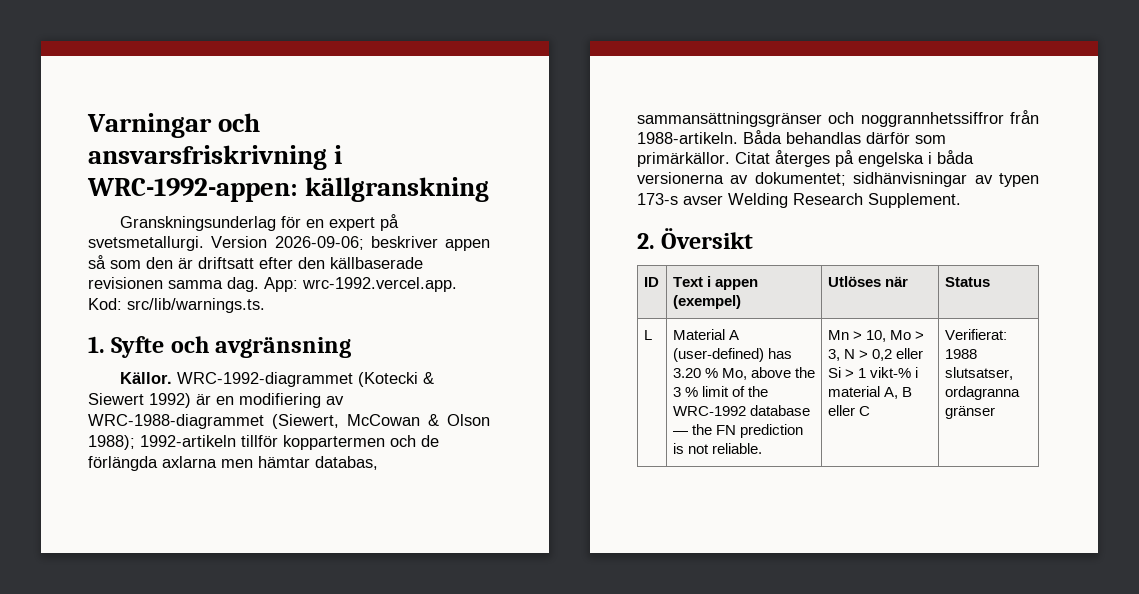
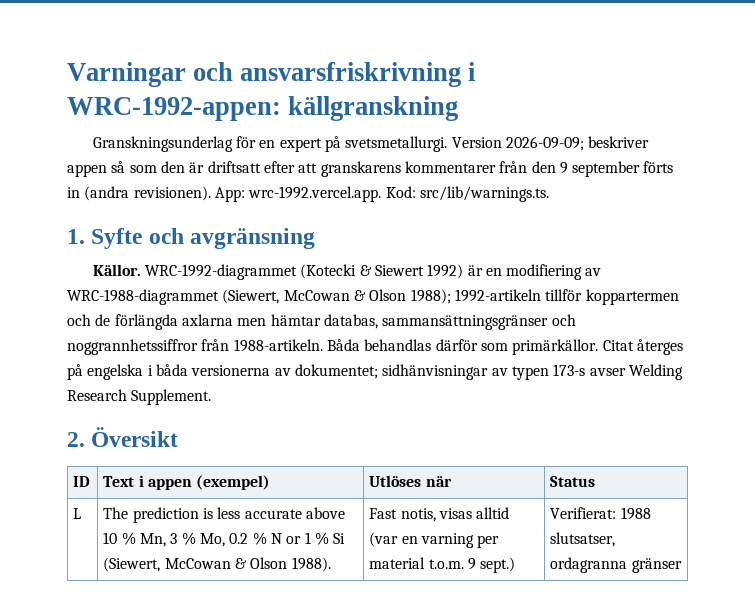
[274,236,364,250] 2026-09-06; -> [505,136,584,151] 2026-09-09;
[298,257,423,269] [88,277,259,292] den källbaserade revisionen samma dag. -> [298,161,674,177] [67,186,211,201] att granskarens kommentarer från den 9 september förts in (andra revisionen).
[672,329,739,340] [672,348,792,362] [672,367,816,380] [672,386,769,397] [672,405,810,416] [672,424,804,438] [672,443,762,454] [827,330,925,342] [827,348,924,361] [827,367,919,378] [827,386,912,399] [827,405,870,416] Material A (user-defined) has 3.20 % Mo, above the 3 % limit of the WRC-1992 database — the FN prediction is not reliable. | Mn > 10, Mo > 3, N > 0,2 eller Si > 1 vikt-% i material A, B eller C -> [103,507,346,523] [103,532,346,547] [103,557,331,572] [369,507,510,522] [369,532,500,548] [369,557,516,573] The prediction is less accurate above 10 % Mn, 3 % Mo, 0.2 % N or 1 % Si (Siewert, McCowan & Olson 1988). | Fast notis, visas alltid (var en varning per material t.o.m. 9 sept.)

